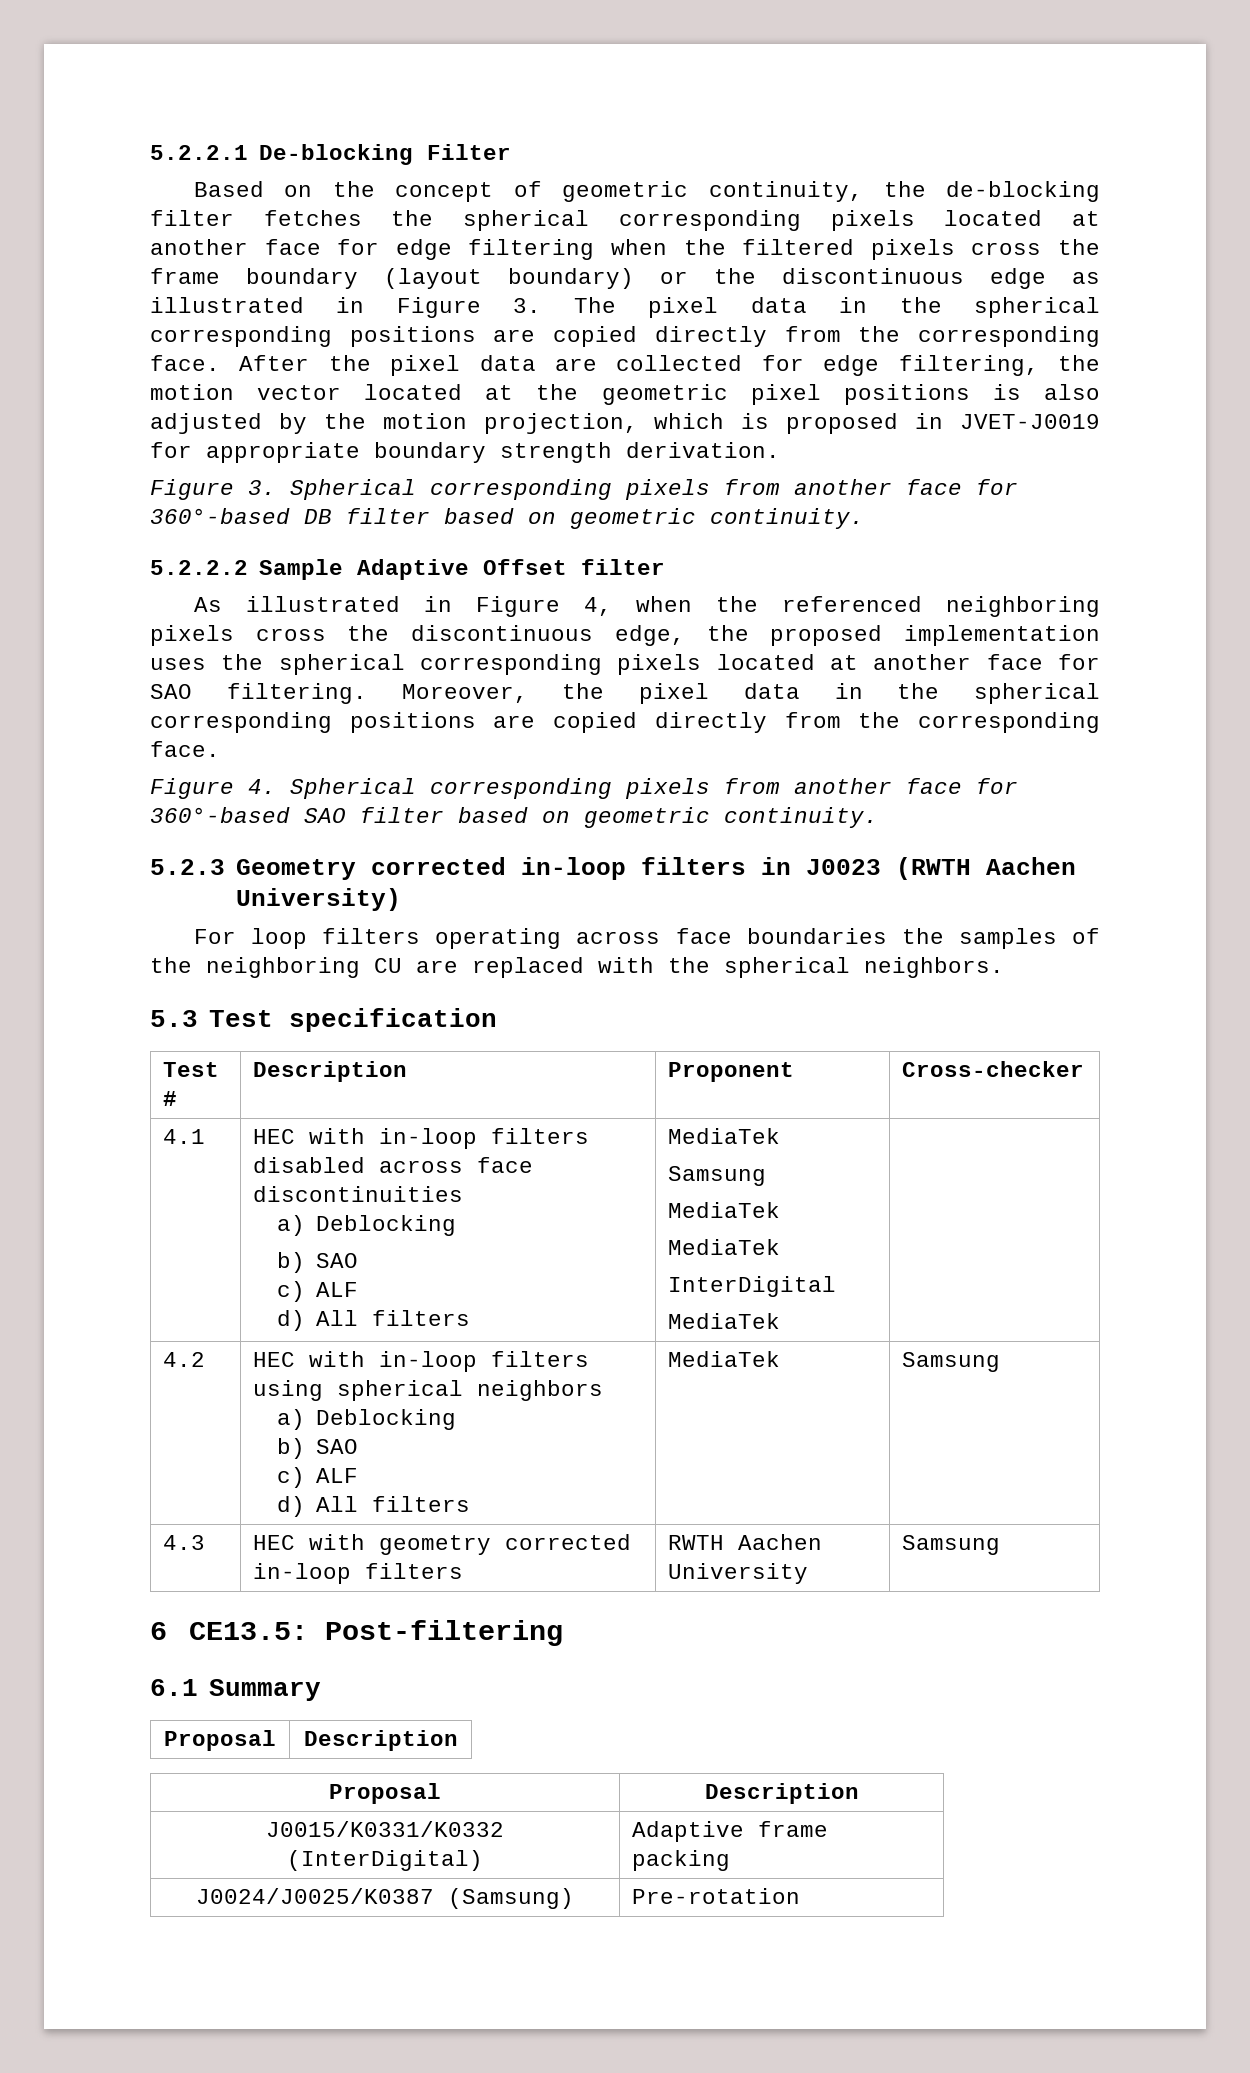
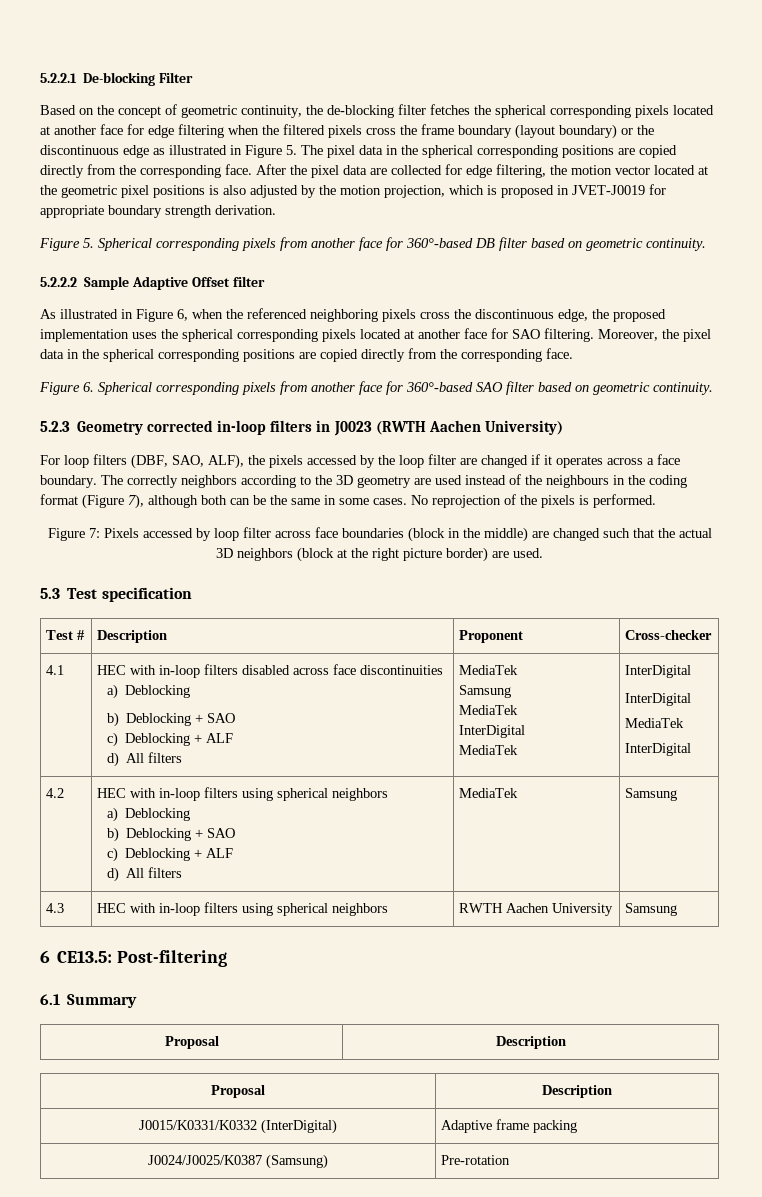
[513,298,542,313] 3. -> [286,145,297,155] 5.
[248,480,276,495] 3. -> [83,238,94,248] 5.
[583,597,612,616] 4, -> [177,309,188,321] 6,
[248,779,276,794] 4. -> [83,382,94,392] 6.
[435,928,1100,949] [150,957,1004,978] operating across face boundaries the samples of the neighboring CU are replaced with the spherical neighbors. -> [131,454,680,469] [40,474,687,488] [40,494,656,509] [47,527,712,542] [216,547,543,562] (DBF, SAO, ALF), the pixels accessed by the loop filter are changed if it operates across a face boundary. The correctly neighbors according to the 3D geometry are used instead of the neighbours in the coding format (Figure 7), although both can be the same in some cases. No reprojection of the pixels is performed. // Figure 7: Pixels accessed by loop filter across face boundaries (block in the middle) are changed such that the actual 3D neighbors (block at the right picture border) are used.
[315,1253,358,1268] [276,1281,305,1302] SAO // c) -> [126,713,236,726] [107,732,203,747] Deblocking + SAO // c) Deblocking +
[668,1239,781,1255] [668,1276,837,1297] [668,1313,781,1329] // MediaTek // InterDigital // MediaTek | -> [458,725,525,738] [458,745,518,755] [624,665,691,678] [624,693,691,706] [624,718,684,728] [624,743,691,756] // InterDigital // MediaTek | InterDigital // InterDigital // MediaTek // InterDigital
[315,1439,358,1454] [276,1467,305,1488] SAO // c) -> [126,828,236,841] [107,847,203,862] Deblocking + SAO // c) Deblocking +
[379,1534,632,1555] [253,1563,464,1584] geometry corrected in-loop filters -> [158,902,388,916] in-loop filters using spherical neighbors

